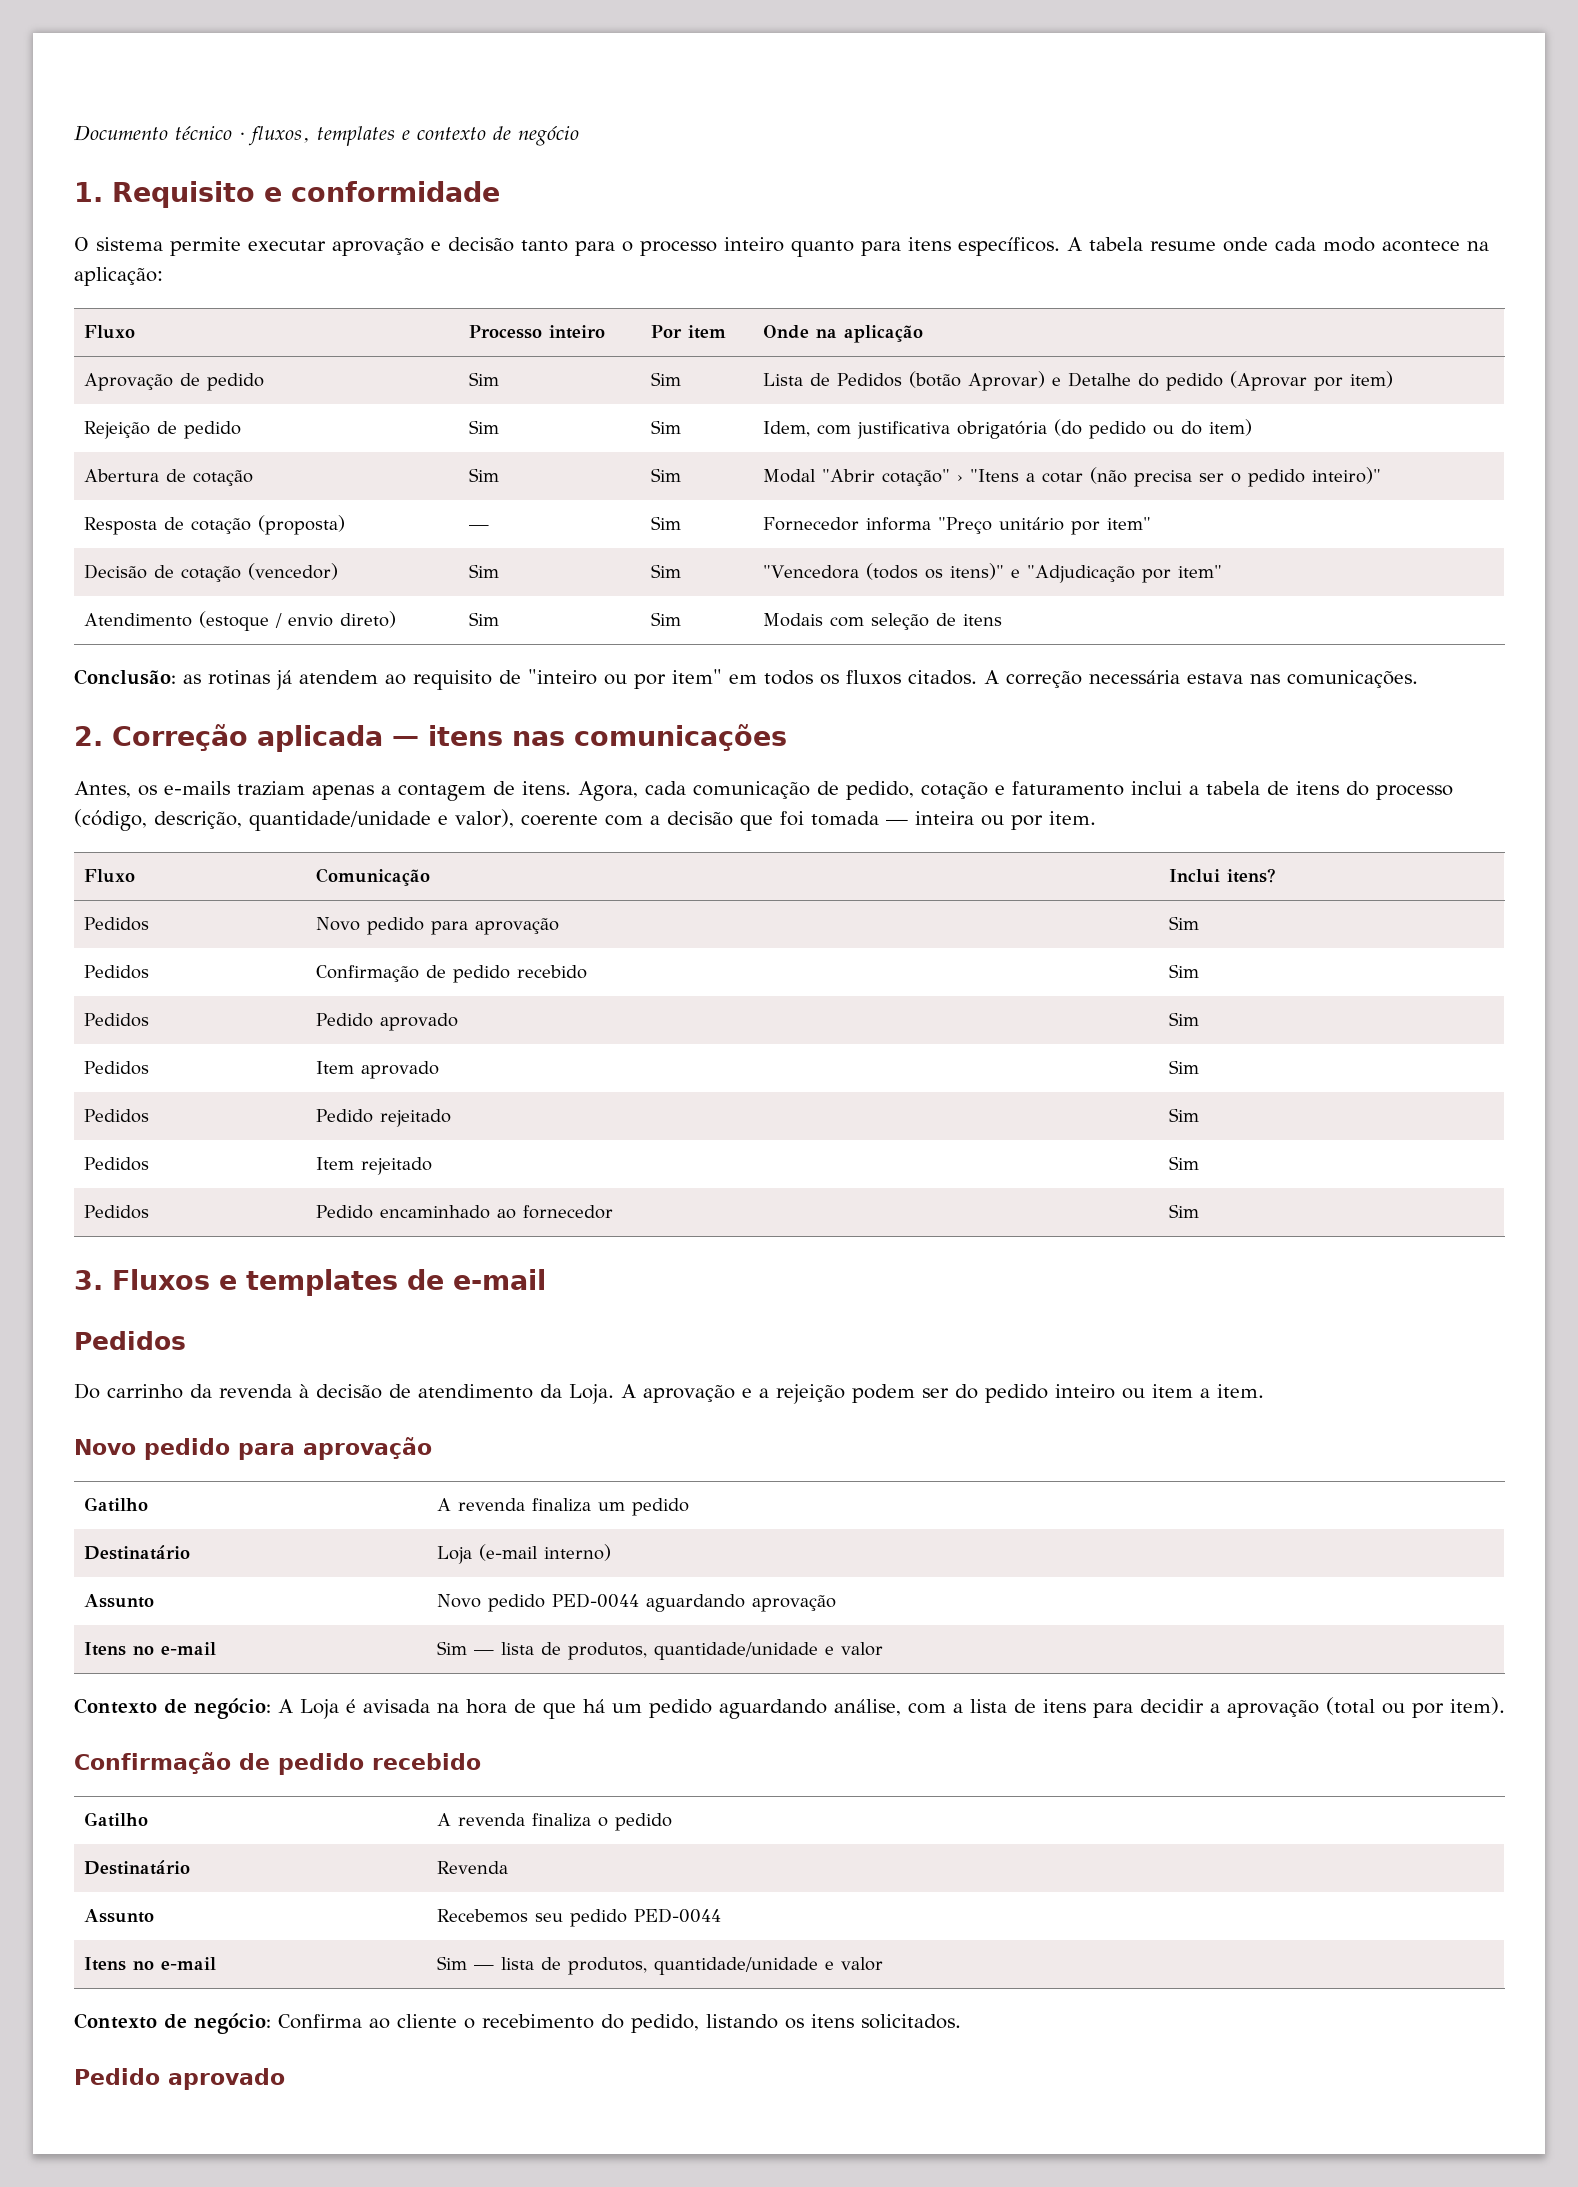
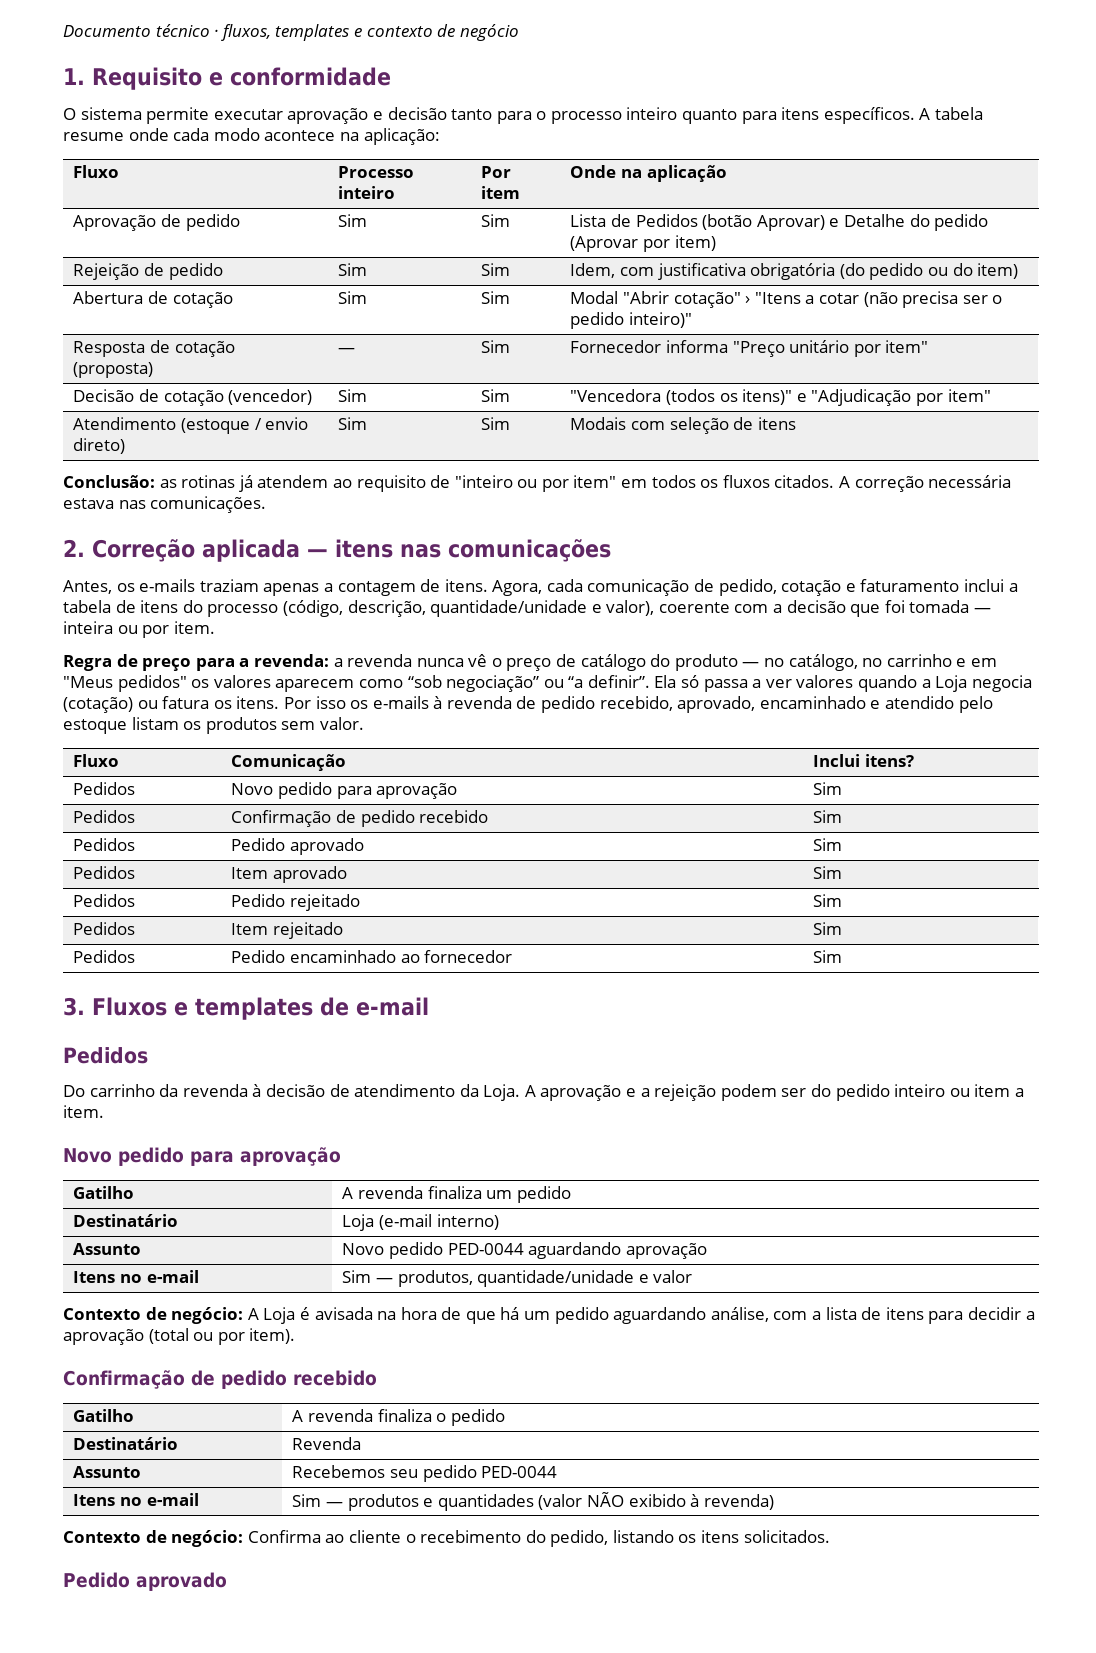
(1096, 818) none -> [63,654,997,671] [63,675,1032,692] [63,696,993,713] [63,717,364,734] // Regra de preço para a revenda: a revenda nunca vê o preço de catálogo do produto — no catálogo, no carrinho e em "Meus pedidos" os valores aparecem como “sob negociação” ou “a definir”. Ela só passa a ver valores quando a Loja negocia (cotação) ou fatura os itens. Por isso os e-mails à revenda de pedido recebido, aprovado, encaminhado e atendido pelo estoque listam os produtos sem valor.
[501,1642,562,1655] lista de -> (393, 1280) none
[501,1957,884,1975] lista de produtos, quantidade/unidade e valor -> [347,1492,774,1511] produtos e quantidades (valor NÃO exibido à revenda)

